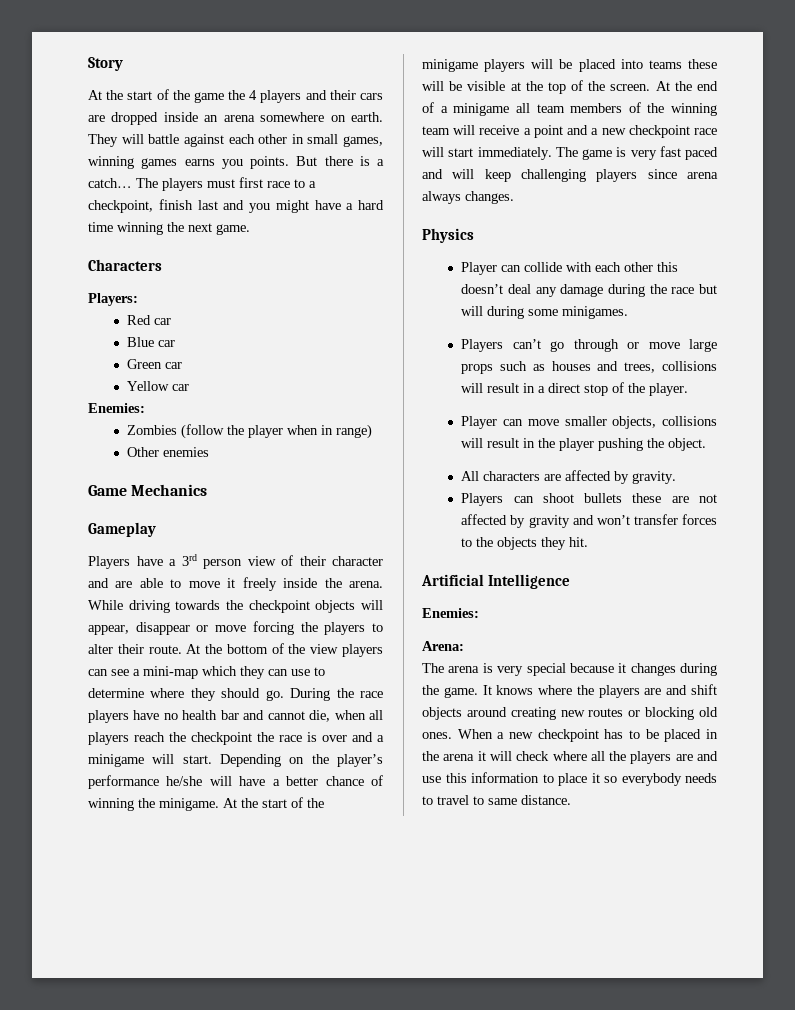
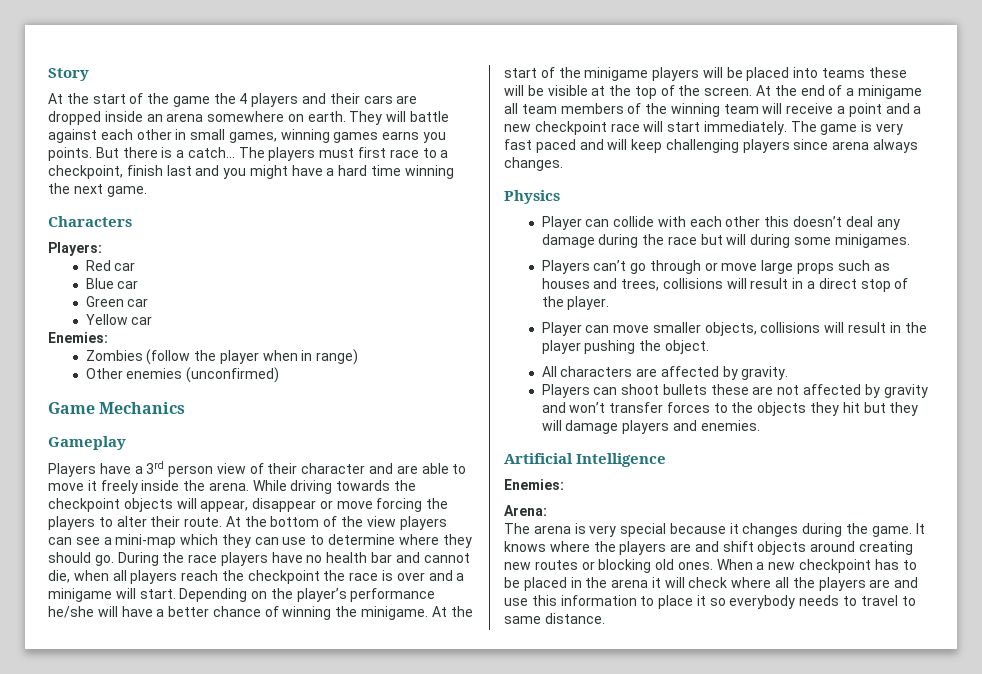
(210, 452) none -> [186,367,280,383] (unconfirmed)
[569,537,589,547] hit. -> [842,402,919,416] [541,420,760,434] hit but they will damage players and enemies.

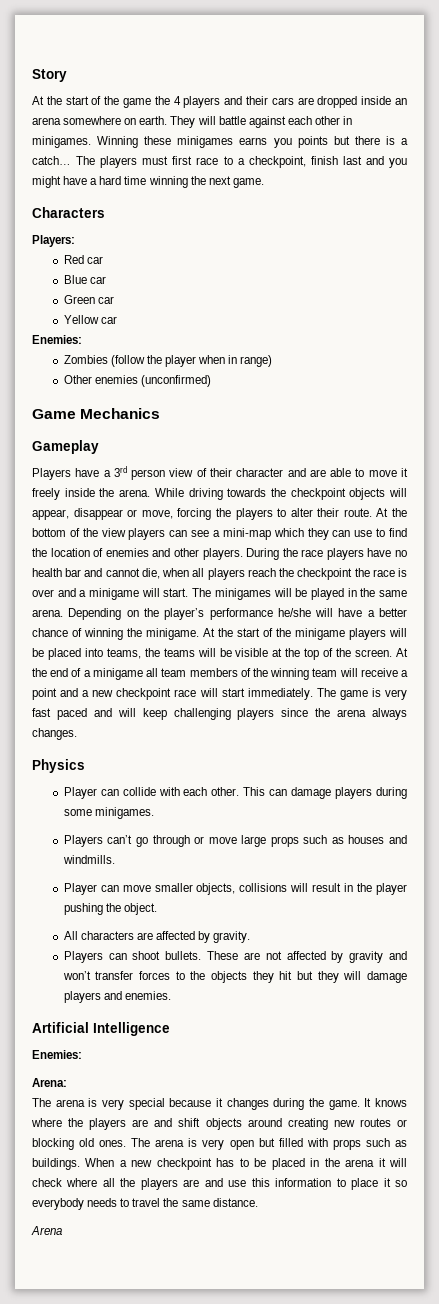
[190,129,447,143] [48,147,119,161] small games, winning games earns you points. But -> [32,136,350,148] minigames. Winning these minigames earns you points but
[336,501,373,509] move -> [141,510,173,519] move,
[328,534,472,548] [48,552,114,566] determine where they should go. -> [388,528,407,537] [32,548,243,560] find the location of enemies and other players.
(176, 594) none -> [192,588,407,600] [32,609,63,617] The minigames will be played in the same arena.
[822,67,907,78] teams these -> [106,648,195,659] teams, the teams
(829, 144) none -> [315,708,331,717] the
[725,216,900,230] [541,234,747,248] other this doesn’t deal any damage during the race but will -> [211,787,373,799] other. This can damage players
[621,278,909,292] [541,296,610,310] trees, collisions will result in a direct stop of the player. -> [62,855,115,864] windmills.
[662,384,749,395] bullets these -> [165,951,239,960] bullets. These
(713, 566) none -> [131,1138,407,1150] [32,1158,80,1170] The arena is very open but filled with props such as buildings.
[901,596,916,606] to -> [163,1198,179,1207] the
(605, 618) none -> [31,1226,62,1235] // Arena

